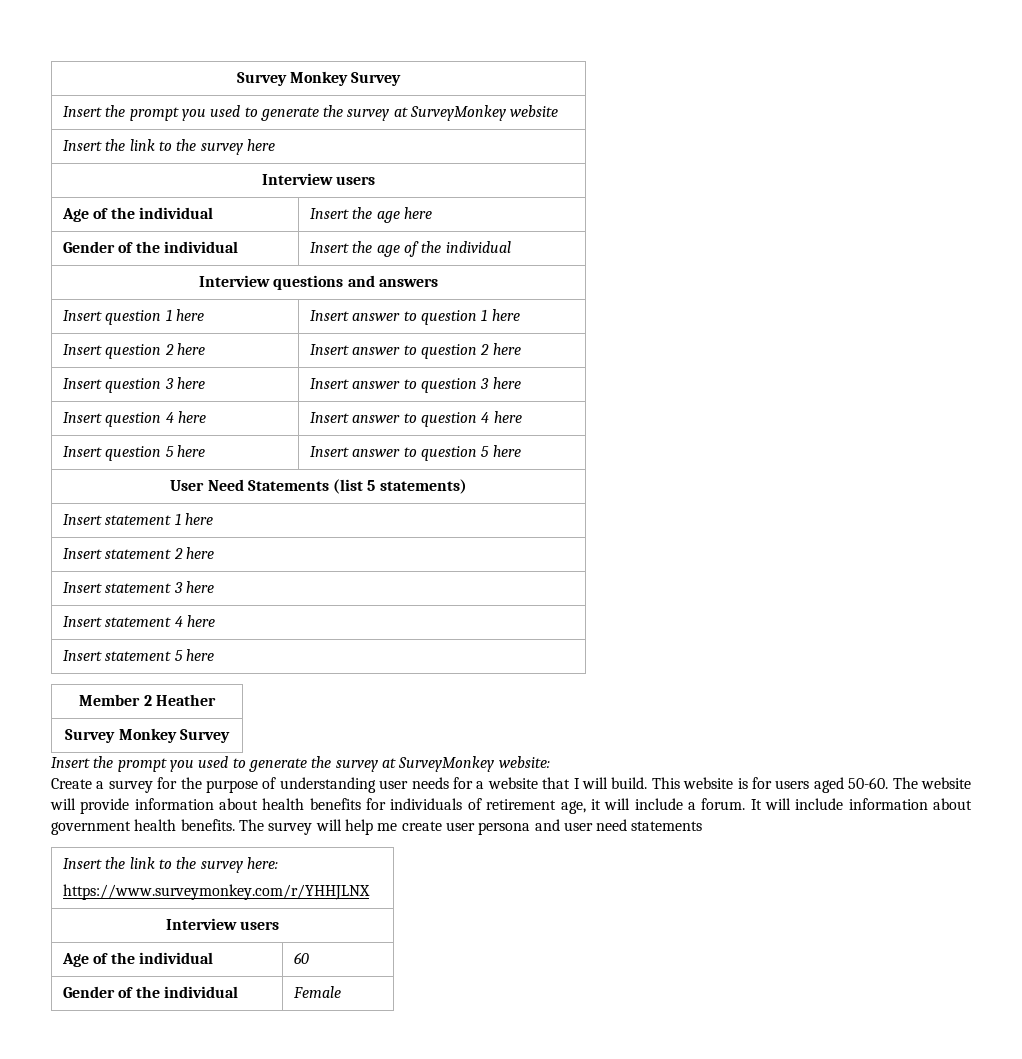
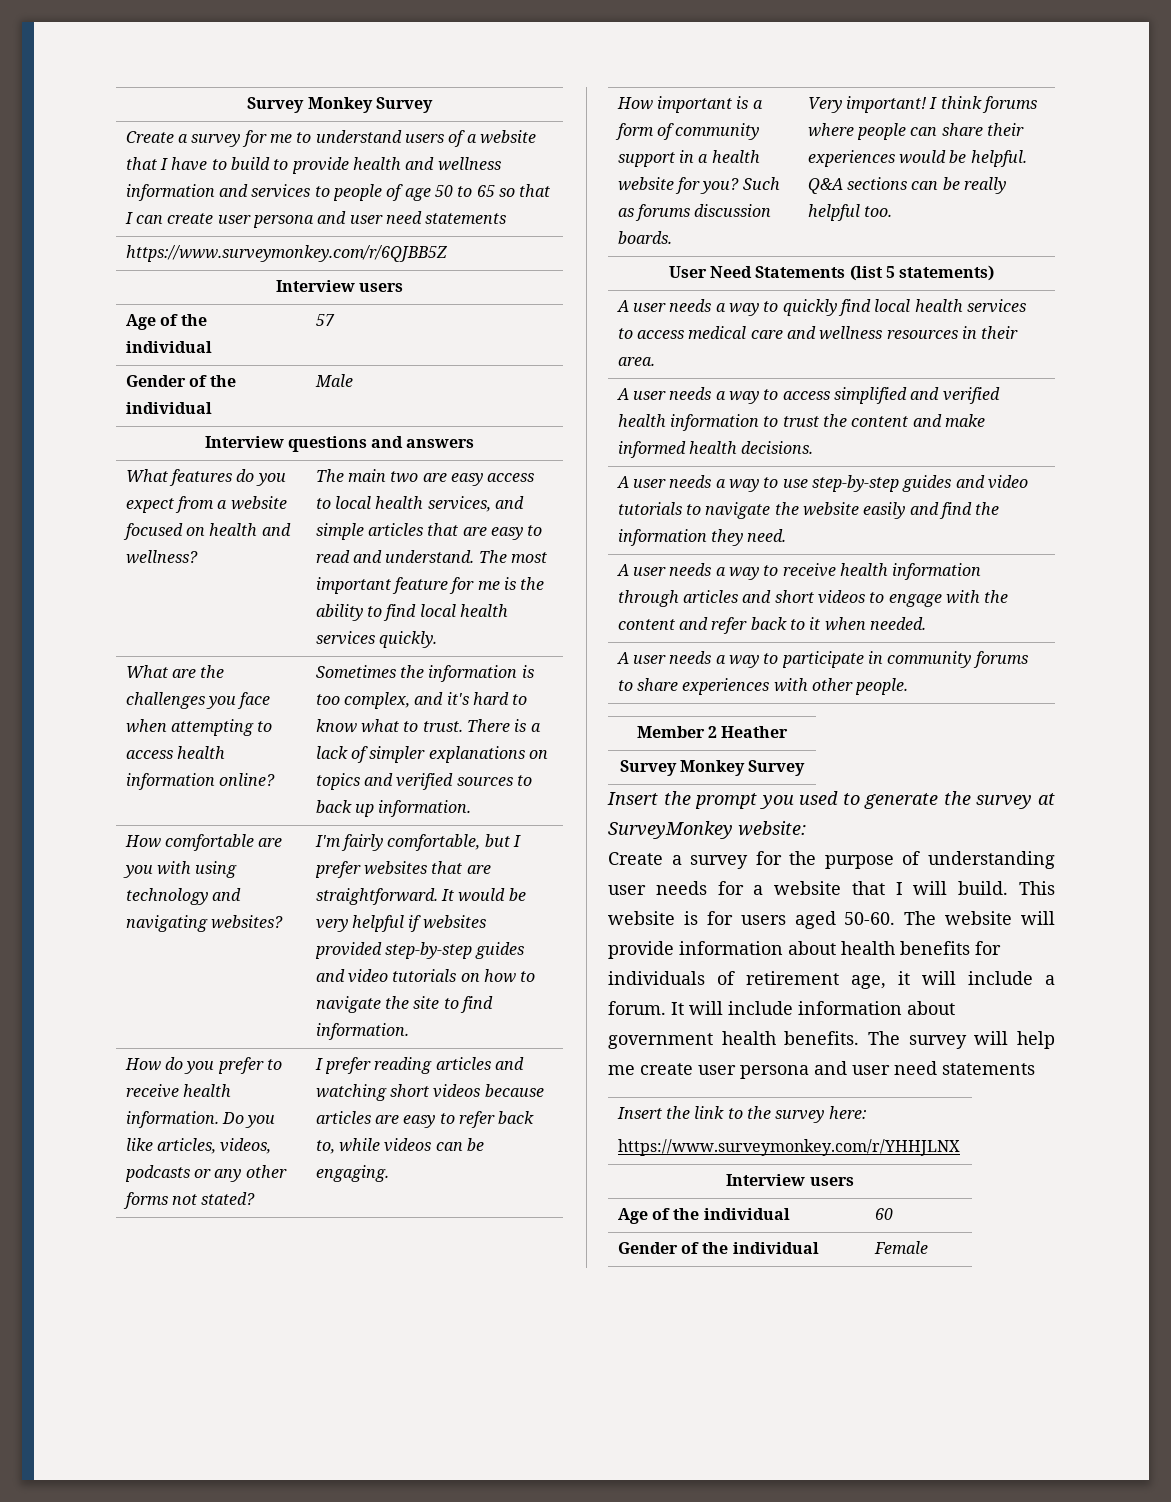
[236,71,402,86] [62,105,559,121] [62,139,275,155] [261,173,376,185] [61,207,213,222] [309,207,432,223] [62,241,238,253] [309,241,511,257] [199,275,438,290] [62,309,204,325] [309,309,520,325] [62,343,205,359] [309,343,521,359] [62,377,205,393] [309,377,521,393] [62,411,206,427] [309,411,522,427] [62,445,205,461] [309,445,521,461] Survey Monkey Survey // Insert the prompt you used to generate the survey at SurveyMonkey website // Insert the link to the survey here // Interview users // Age of the individual | Insert the age here // Gender of the individual | Insert the age of the individual // Interview questions and answers // Insert question 1 here | Insert answer to question 1 here // Insert question 2 here | Insert answer to question 2 here // Insert question 3 here | Insert answer to question 3 here // Insert question 4 here | Insert answer to question 4 here // Insert question 5 here | Insert answer to question 5 here -> [247,97,433,113] [125,130,537,147] [125,157,501,174] [125,184,551,201] [124,211,507,228] [125,245,448,262] [275,280,404,292] [125,314,208,330] [125,341,212,353] [315,314,335,326] [125,375,237,387] [125,402,212,414] [314,374,353,387] [204,436,475,452] [125,469,286,486] [125,496,287,513] [122,523,291,540] [125,550,198,564] [315,469,535,486] [315,496,525,512] [315,523,543,540] [315,550,548,563] [315,577,545,594] [315,604,509,621] [315,631,438,648] [125,665,225,678] [125,692,271,709] [125,719,273,736] [125,746,226,759] [125,773,276,790] [315,665,534,682] [315,692,528,709] [315,719,541,733] [315,746,549,763] [315,773,533,790] [315,800,472,817] [124,834,283,851] [122,861,238,878] [125,888,242,905] [125,915,284,932] [314,834,522,851] [314,861,491,878] [315,888,526,905] [315,915,486,932] [314,942,525,959] [315,969,536,983] [315,996,494,1013] [315,1023,409,1040] [124,1057,283,1074] [125,1084,232,1098] [125,1111,276,1128] [125,1138,272,1154] [124,1165,287,1182] [122,1192,256,1209] [314,1057,525,1074] [315,1084,544,1101] [315,1111,535,1128] [315,1138,485,1154] [315,1165,389,1182] [616,96,763,113] [614,123,760,140] [617,150,760,167] [617,177,780,194] [617,204,772,221] [617,231,672,244] [807,96,1038,113] [807,123,1025,140] [807,150,1027,167] [807,177,1007,194] [807,204,893,221] Survey Monkey Survey // Create a survey for me to understand users of a website that I have to build to provide health and wellness information and services to people of age 50 to 65 so that I can create user persona and user need statements // https://www.surveymonkey.com/r/6QJBB5Z // Interview users // Age of the individual | 57 // Gender of the individual | Male // Interview questions and answers // What features do you expect from a website focused on health and wellness? | The main two are easy access to local health services, and simple articles that are easy to read and understand. The most important feature for me is the ability to find local health services quickly. // What are the challenges you face when attempting to access health information online? | Sometimes the information is too complex, and it's hard to know what to trust. There is a lack of simpler explanations on topics and verified sources to back up information. // How comfortable are you with using technology and navigating websites? | I'm fairly comfortable, but I prefer websites that are straightforward. It would be very helpful if websites provided step-by-step guides and video tutorials on how to navigate the site to find information. // How do you prefer to receive health information. Do you like articles, videos, podcasts or any other forms not stated? | I prefer reading articles and watching short videos because articles are easy to refer back to, while videos can be engaging. // How important is a form of community support in a health website for you? Such as forums discussion boards. | Very important! I think forums where people can share their experiences would be helpful. Q&A sections can be really helpful too.
[62,513,213,525] [62,547,214,559] [62,581,214,593] [62,615,215,627] [62,649,214,661] Insert statement 1 here // Insert statement 2 here // Insert statement 3 here // Insert statement 4 here // Insert statement 5 here -> [616,299,1027,316] [617,326,1019,340] [617,357,655,366] [616,387,1000,404] [617,414,986,431] [617,441,814,458] [616,475,1029,492] [617,502,1000,519] [617,529,787,546] [616,563,982,580] [617,590,1009,607] [617,617,927,634] [616,651,1028,668] [617,678,909,695] A user needs a way to quickly find local health services to access medical care and wellness resources in their area. // A user needs a way to access simplified and verified health information to trust the content and make informed health decisions. // A user needs a way to use step-by-step guides and video tutorials to navigate the website easily and find the information they need. // A user needs a way to receive health information through articles and short videos to engage with the content and refer back to it when needed. // A user needs a way to participate in community forums to share experiences with other people.

